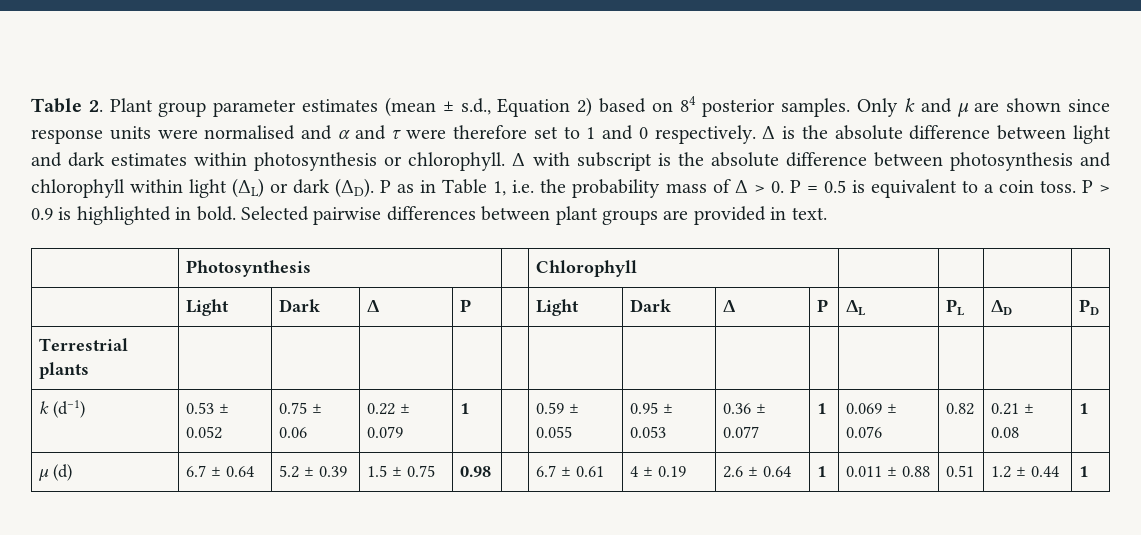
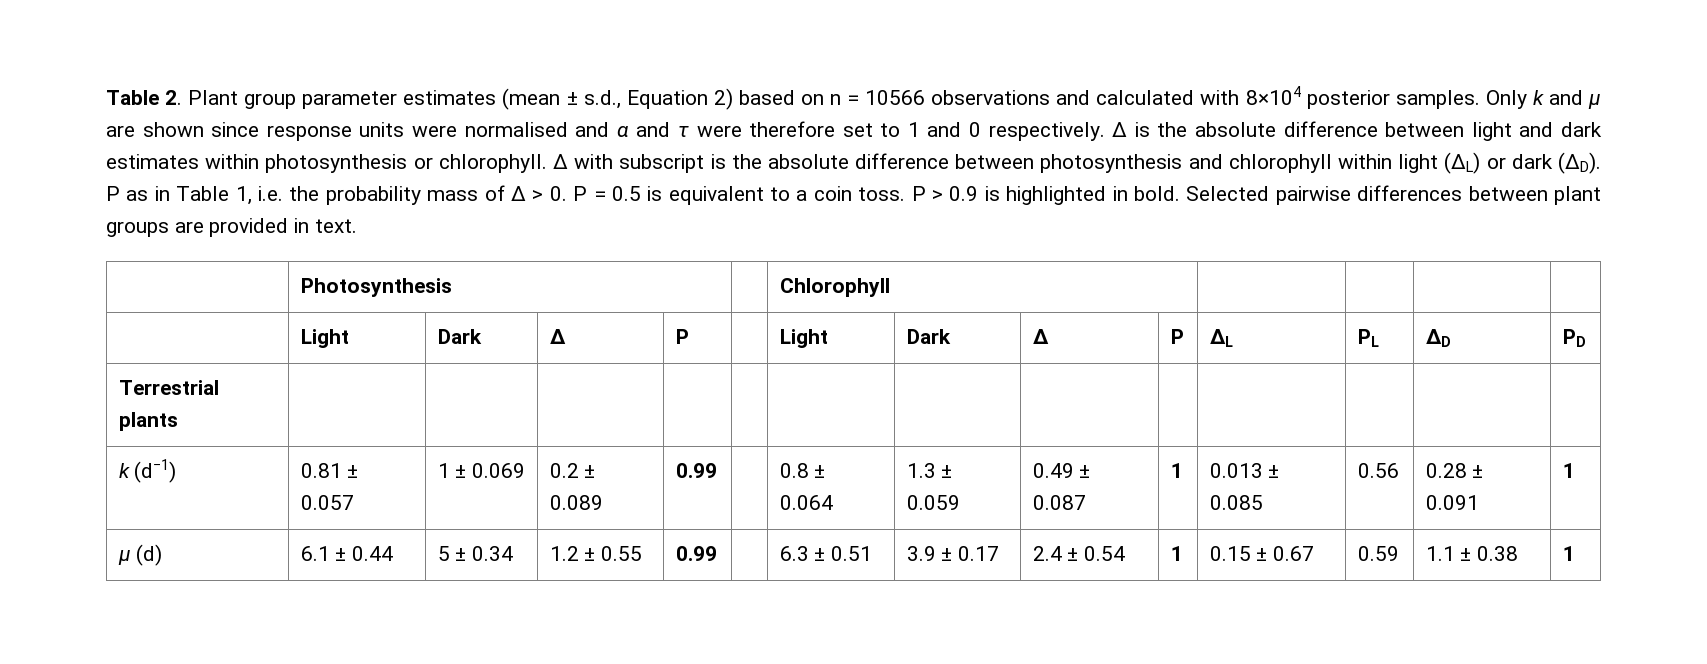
[679,96,696,112] 84 -> [830,86,1301,105] n = 10566 observations and calculated with 8×104
[186,402,230,414] [186,426,223,439] [279,402,323,414] [279,427,308,438] [367,403,411,415] [367,426,404,438] [460,403,470,414] [536,402,580,414] [536,426,573,438] [630,402,674,414] [630,426,667,438] [723,403,767,414] [723,426,760,438] [817,403,827,414] [846,403,898,414] [846,426,883,438] [946,403,975,415] [991,403,1035,415] [991,427,1020,438] [1079,403,1089,414] [39,464,73,481] [186,465,255,477] [279,465,348,478] [367,465,436,477] [460,466,492,477] [536,465,605,477] [630,466,687,477] [723,466,792,478] [817,466,827,477] [846,466,931,477] [946,465,975,477] [991,466,1060,478] 0.53 ± 0.052 | 0.75 ± 0.06 | 0.22 ± 0.079 | 1 | | 0.59 ± 0.055 | 0.95 ± 0.053 | 0.36 ± 0.077 | 1 | 0.069 ± 0.076 | 0.82 | 0.21 ± 0.08 | 1 // µ (d) | 6.7 ± 0.64 | 5.2 ± 0.39 | 1.5 ± 0.75 | 0.98 | | 6.7 ± 0.61 | 4 ± 0.19 | 2.6 ± 0.64 | 1 | 0.011 ± 0.88 | 0.51 | 1.2 ± 0.44 -> [300,463,359,478] [300,495,354,510] [437,463,526,478] [549,463,596,478] [549,495,603,510] [675,463,717,478] [779,463,826,478] [779,495,833,510] [906,463,953,478] [906,495,960,510] [1032,463,1091,478] [1032,495,1086,510] [1170,463,1183,478] [1209,463,1280,478] [1209,495,1263,510] [1357,463,1399,478] [1425,463,1484,478] [1425,495,1479,510] [1562,463,1575,478] [117,544,163,566] [300,546,394,561] [437,546,514,561] [549,546,643,561] [675,546,717,561] [779,546,873,561] [906,546,1000,561] [1032,546,1126,561] [1170,546,1183,561] [1209,546,1315,561] [1357,546,1399,561] [1425,546,1519,561] 0.81 ± 0.057 | 1 ± 0.069 | 0.2 ± 0.089 | 0.99 | | 0.8 ± 0.064 | 1.3 ± 0.059 | 0.49 ± 0.087 | 1 | 0.013 ± 0.085 | 0.56 | 0.28 ± 0.091 | 1 // µ (d) | 6.1 ± 0.44 | 5 ± 0.34 | 1.2 ± 0.55 | 0.99 | | 6.3 ± 0.51 | 3.9 ± 0.17 | 2.4 ± 0.54 | 1 | 0.15 ± 0.67 | 0.59 | 1.1 ± 0.38

